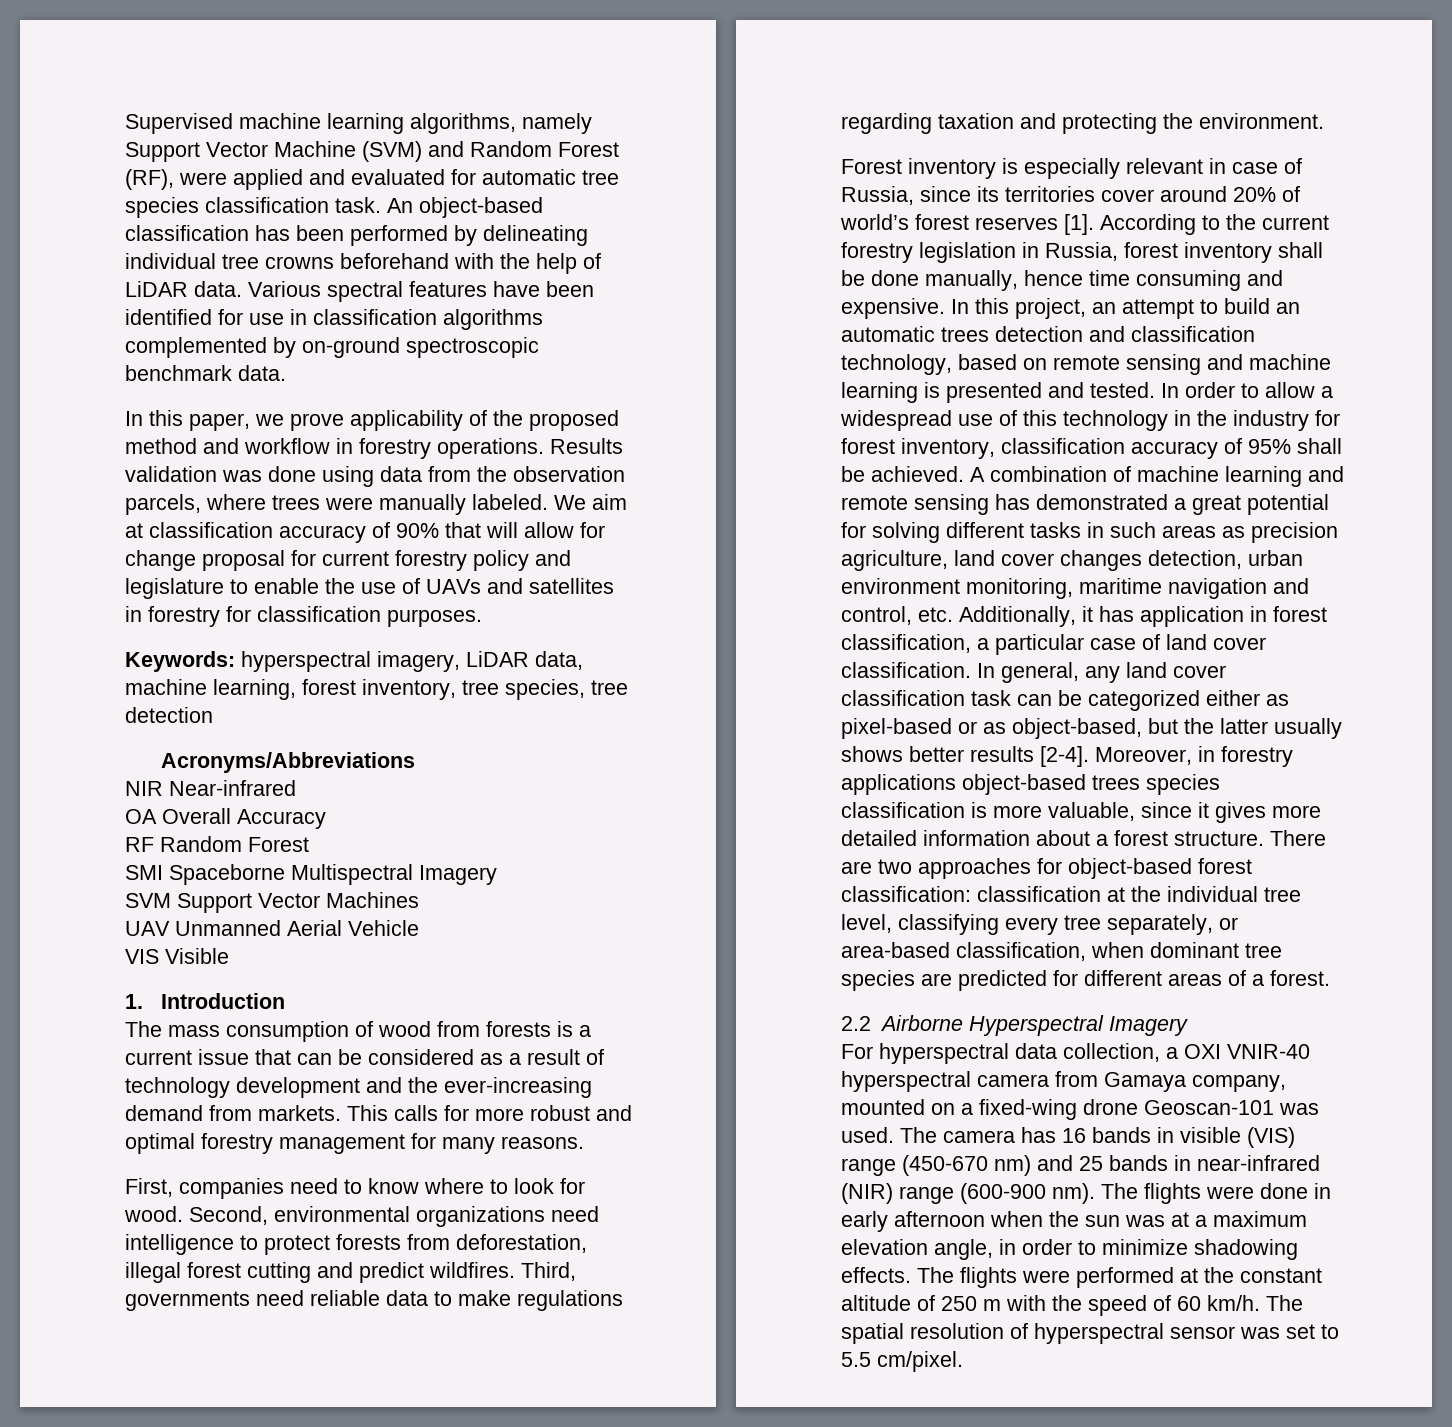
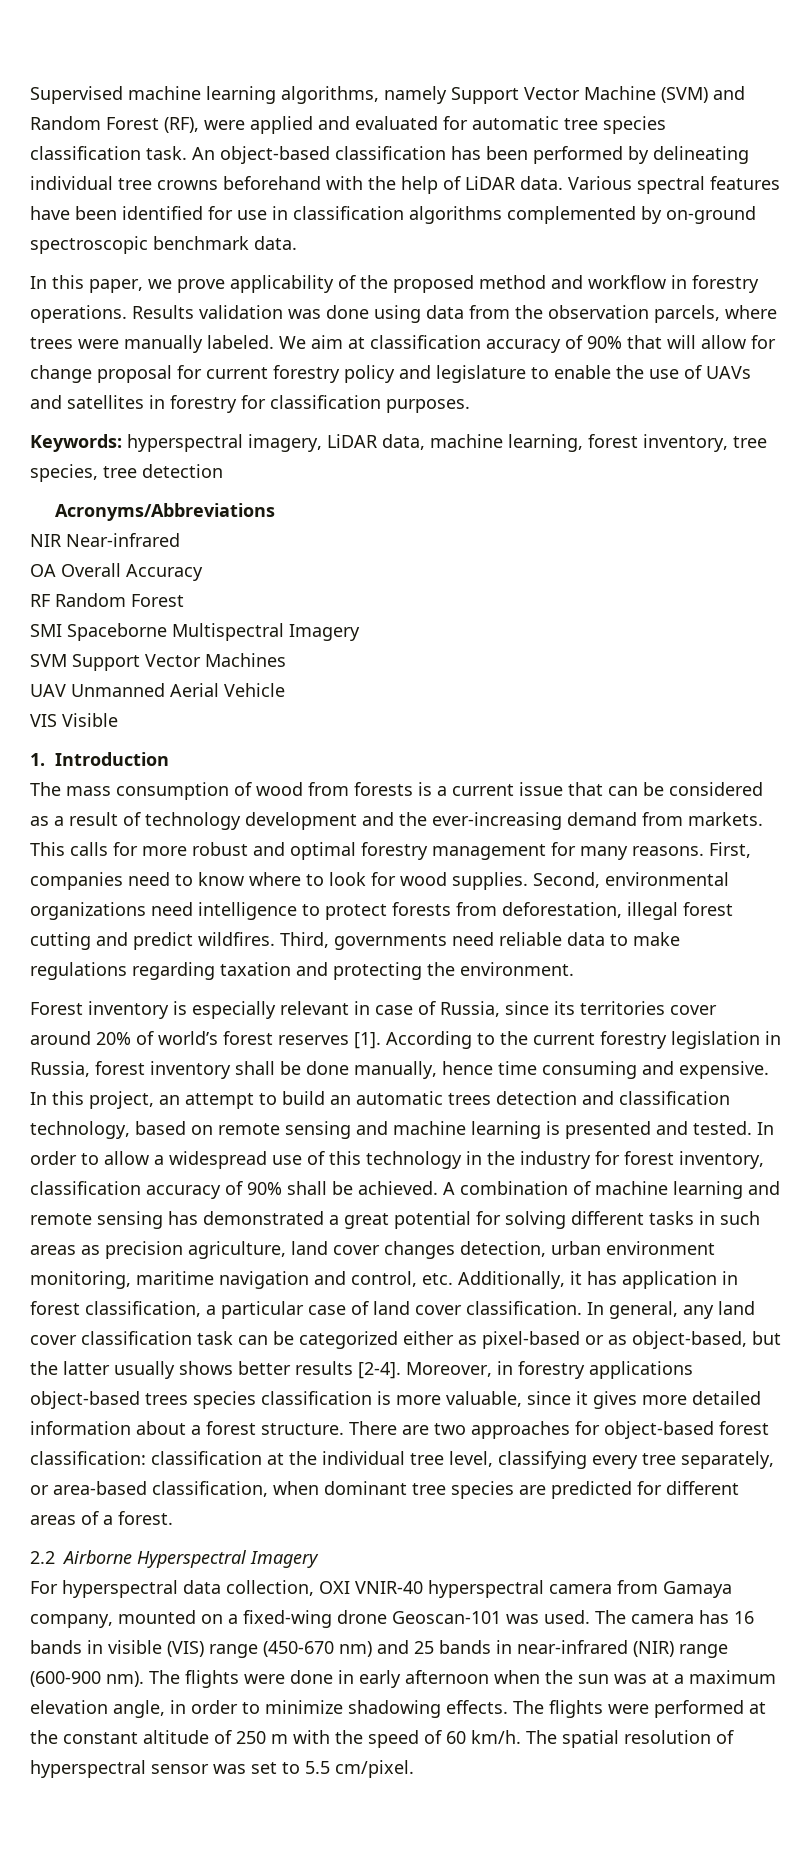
(584, 1142) // -> (704, 851) none
[124,1206,183,1222] wood. -> [400,872,528,890] wood supplies.
[1248,439,1291,454] 95% -> [247,1182,282,1195] 90%
[1166,1047,1178,1059] a -> (314, 1588) none

